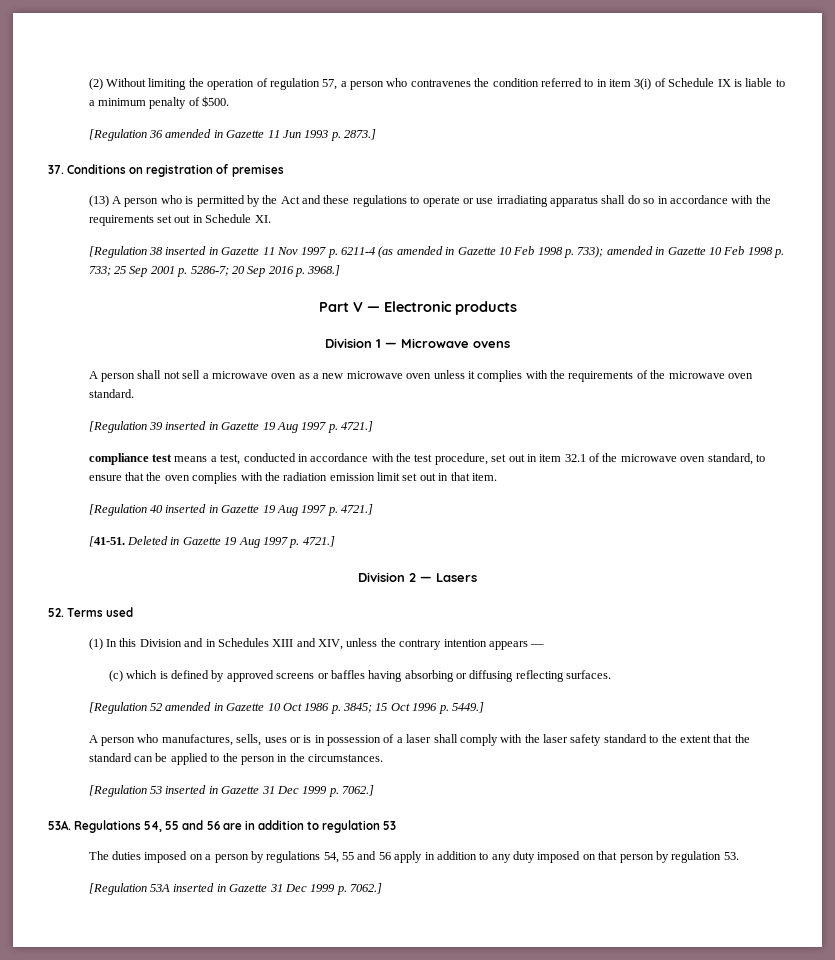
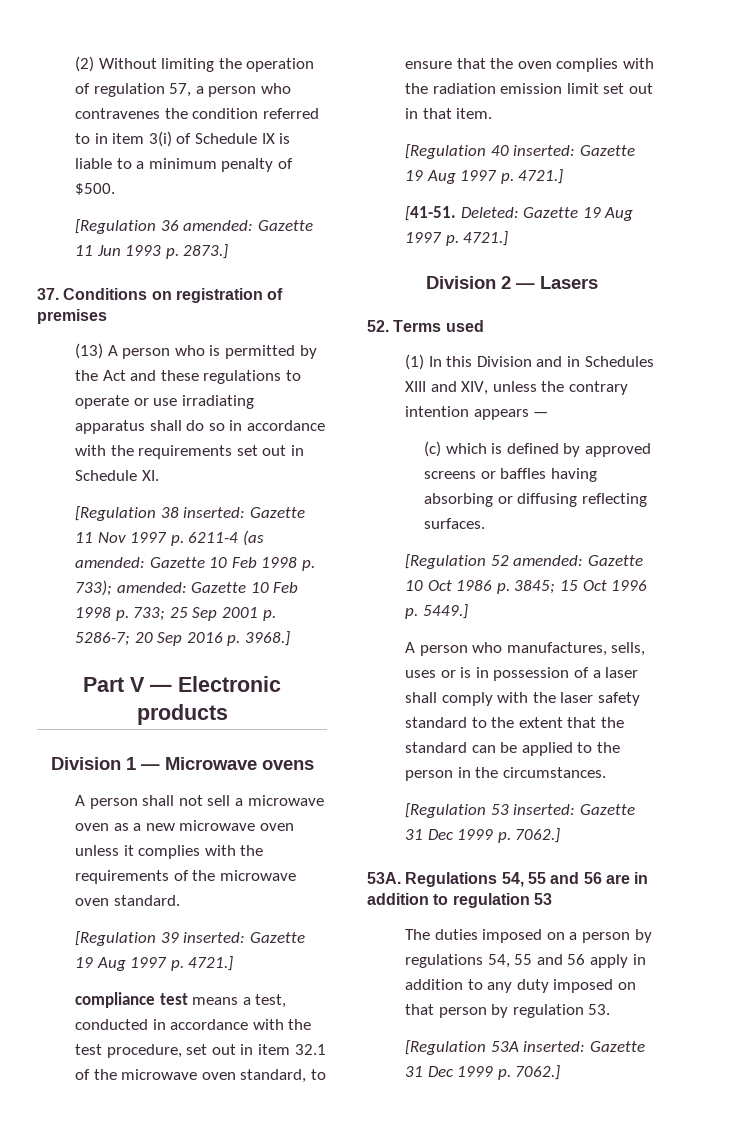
[165,129,223,138] amended in -> [183,220,254,231] amended:
[165,246,218,255] inserted in -> [183,507,246,518] inserted:
[396,246,455,255] amended in -> [74,557,145,568] amended:
[606,246,665,255] amended in -> [116,582,187,593] amended:
[165,421,218,430] inserted in -> [183,932,246,943] inserted:
[165,504,218,513] inserted in -> [513,145,576,156] inserted:
[127,536,180,545] Deleted in -> [460,207,519,218] Deleted:
[165,702,223,711] amended in -> [513,555,584,566] amended:
[165,785,218,794] inserted in -> [513,804,576,815] inserted:
[173,883,226,892] inserted in -> [523,1041,586,1052] inserted:

